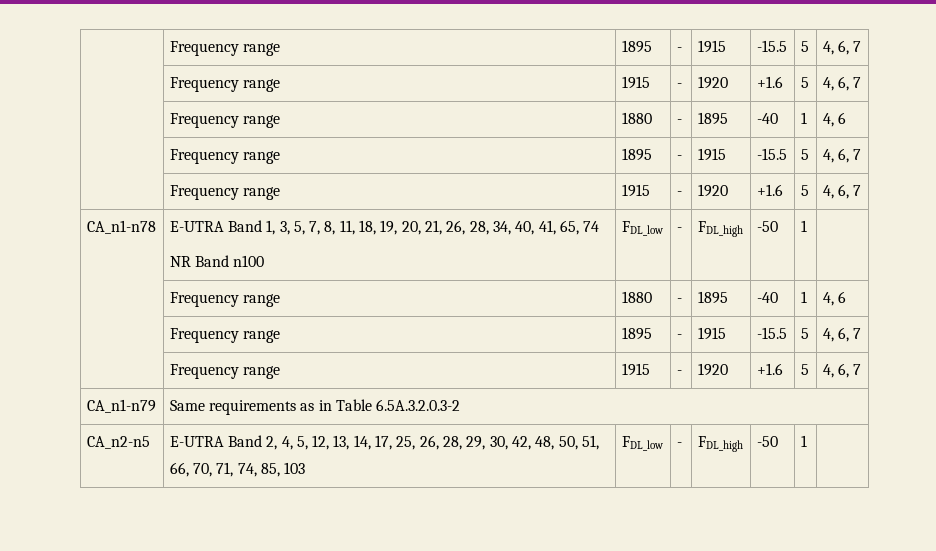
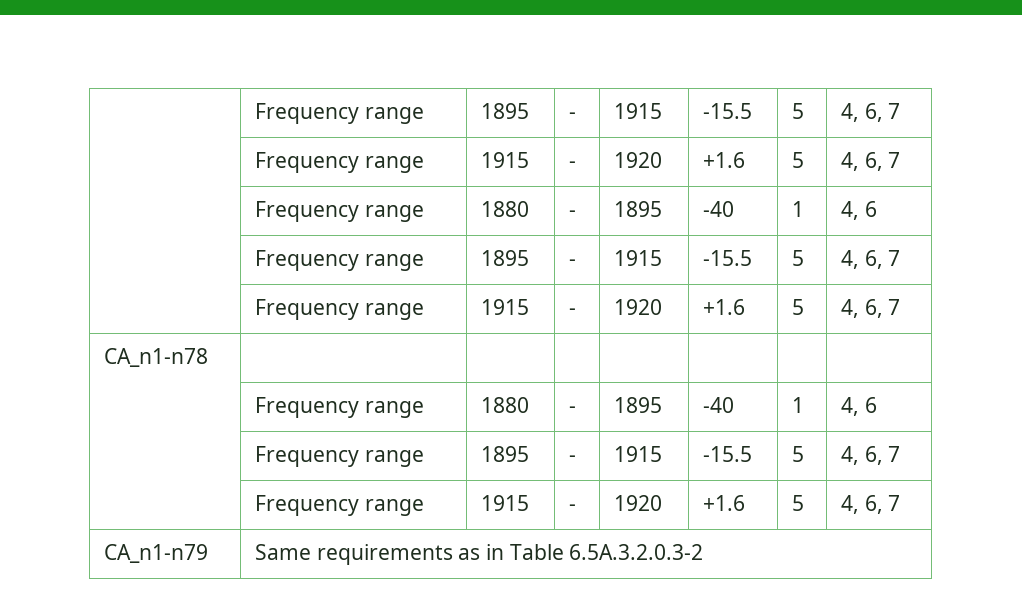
[169,220,600,235] [169,255,265,267] [621,221,663,236] [676,227,682,232] [697,221,743,237] [756,221,778,232] [800,220,807,232] E-UTRA Band 1, 3, 5, 7, 8, 11, 18, 19, 20, 21, 26, 28, 34, 40, 41, 65, 74 // NR Band n100 | FDL_low | - | FDL_high | -50 | 1 -> (208, 357) | | | | |
[86,436,150,449] [169,435,599,450] [169,462,306,477] [621,436,663,451] [676,442,682,447] [697,436,743,452] [756,436,778,447] [800,435,807,447] // CA_n2-n5 | E-UTRA Band 2, 4, 5, 12, 13, 14, 17, 25, 26, 28, 29, 30, 42, 48, 50, 51, 66, 70, 71, 74, 85, 103 | FDL_low | - | FDL_high | -50 | 1 | -> (704, 552) none

